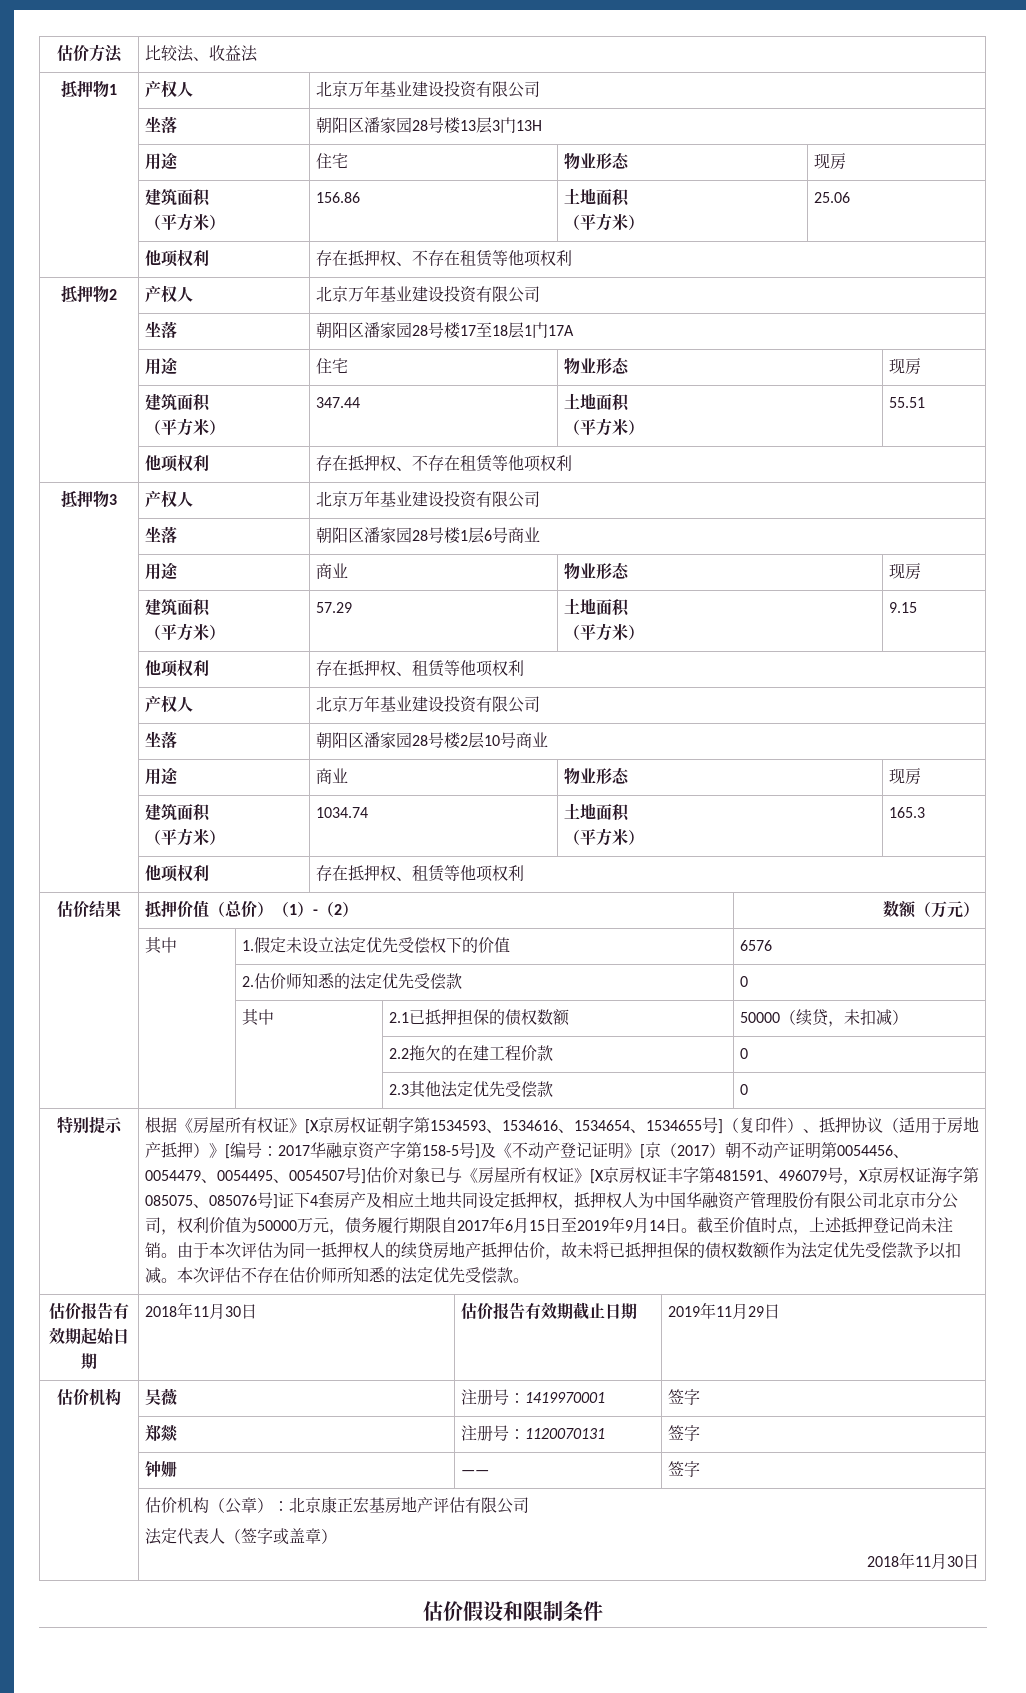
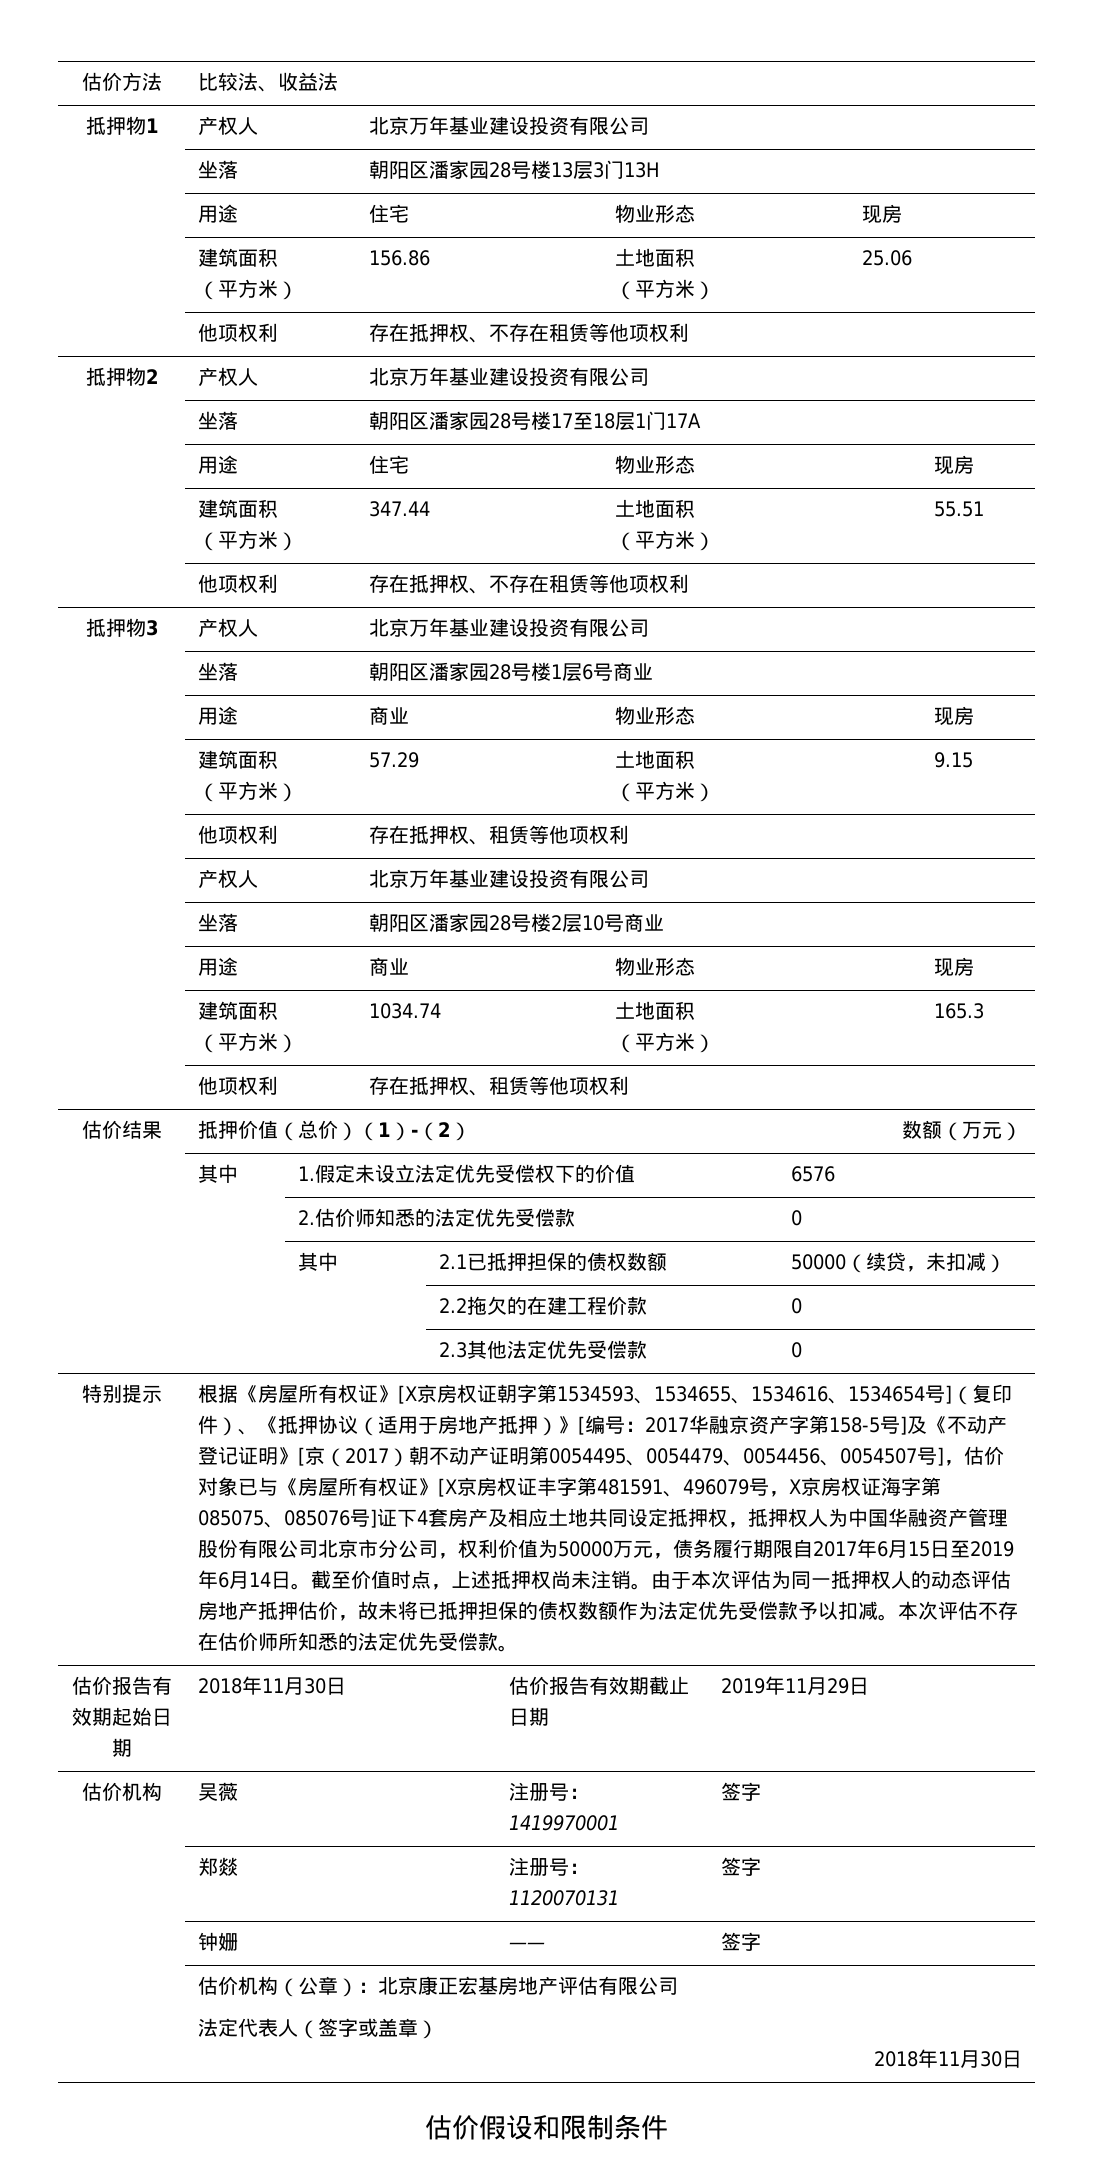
(502, 1131) none -> [654,1386,752,1404] 1534655、
[629,1120,702,1133] 、1534655 -> (926, 1394) none
(819, 1131) none -> [258,1416,279,1434] 《
[836,1145,893,1156] 0054456 -> [549,1448,627,1464] 0054495
[216,1170,273,1181] 0054495 -> [743,1448,821,1464] 0054456
(366, 1176) none -> [944,1460,965,1466] ，
[624,1220,633,1231] 9 -> [218,1572,230,1588] 6
[872,1217,905,1233] 登记 -> [531,1570,552,1589] 权
[400,1242,434,1259] 续贷 -> [931,1570,1012,1589] 动态评估

